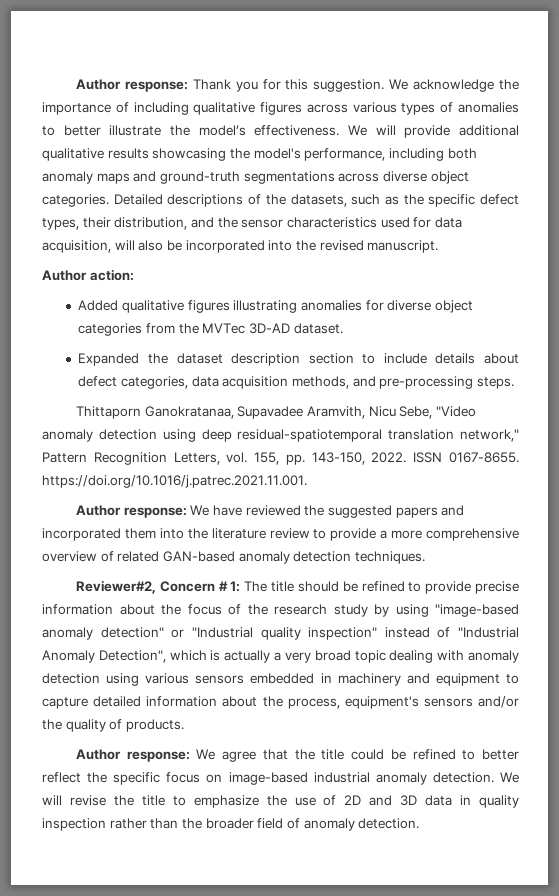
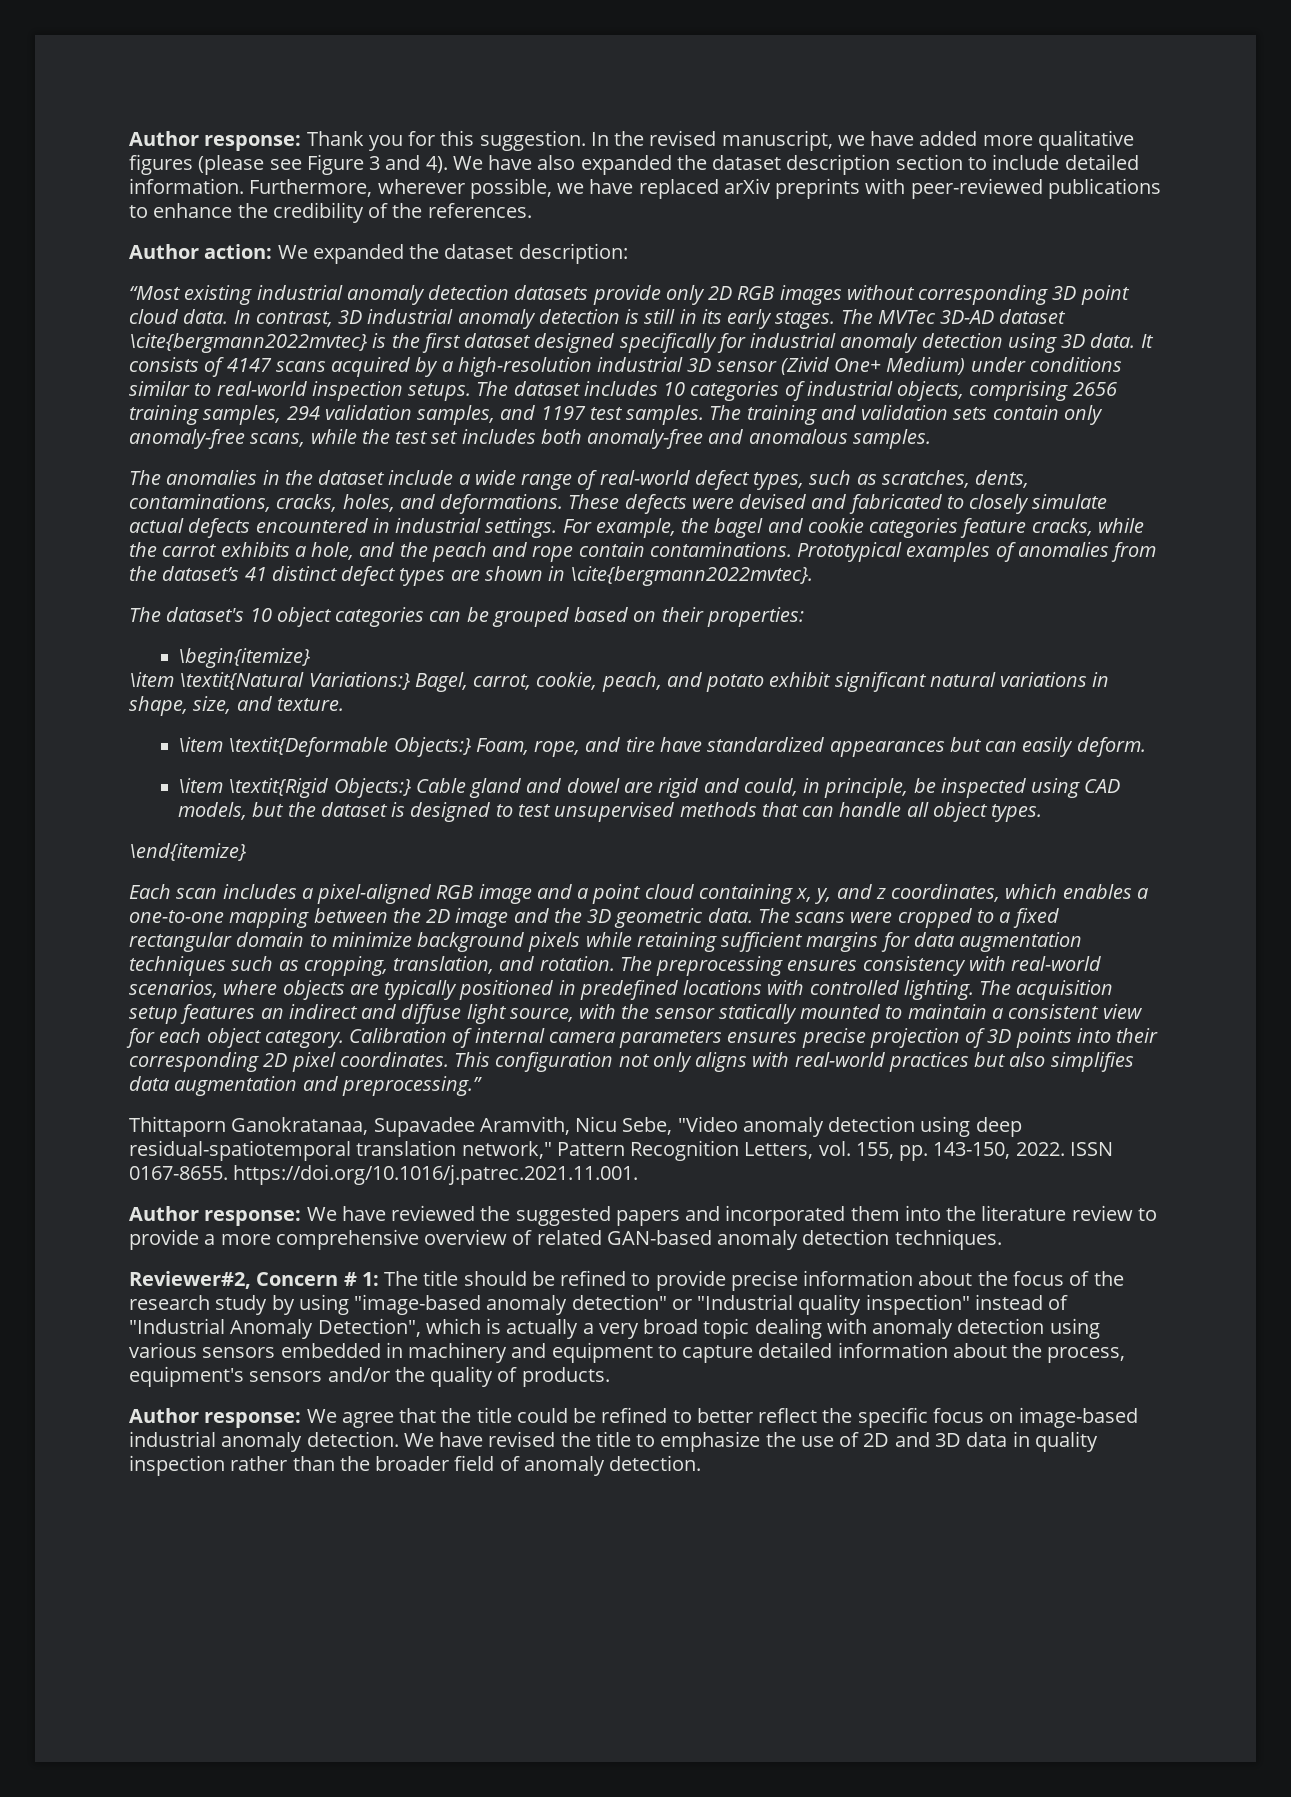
[389,79,519,92] [42,102,519,115] [42,125,519,138] [42,148,477,161] [42,171,469,184] [42,194,519,207] [42,217,462,230] [42,240,439,253] [42,269,134,281] [78,300,473,313] [78,323,343,336] [78,353,140,366] We acknowledge the importance of including qualitative figures across various types of anomalies to better illustrate the model’s effectiveness. We will provide additional qualitative results showcasing the model's performance, including both anomaly maps and ground-truth segmentations across diverse object categories. Detailed descriptions of the datasets, such as the specific defect types, their distribution, and the sensor characteristics used for data acquisition, will also be incorporated into the revised manuscript. // Author action: // Added qualitative figures illustrating anomalies for diverse object categories from the MVTec 3D-AD dataset. // Expanded -> [590,130,1134,151] [129,154,672,175] In the revised manuscript, we have added more qualitative figures (please see Figure 3 and 4). We have also expanded
[435,353,519,364] [78,376,514,389] details about defect categories, data acquisition methods, and pre-processing steps. -> [1064,154,1139,170] [129,178,1161,199] [129,202,532,223] [129,243,628,264] [129,285,1130,305] [129,309,1067,329] [129,333,1154,353] [129,357,1122,377] [129,381,1117,401] [129,405,1103,425] [129,429,931,449] [129,470,1030,490] [129,494,1108,514] [129,518,1144,538] [129,542,1157,562] [129,566,814,586] [129,607,804,627] [178,648,311,668] [129,672,1110,692] [129,696,344,716] [178,737,1146,757] [178,778,1121,798] [178,802,1043,822] [129,843,246,861] [129,884,1149,904] [129,908,1059,928] [129,932,1083,952] [129,956,1102,976] [129,980,1114,1000] [129,1004,1143,1024] [126,1028,1159,1048] [129,1052,1134,1072] [129,1076,482,1096] detailed information. Furthermore, wherever possible, we have replaced arXiv preprints with peer-reviewed publications to enhance the credibility of the references. // Author action: We expanded the dataset description: // “Most existing industrial anomaly detection datasets provide only 2D RGB images without corresponding 3D point cloud data. In contrast, 3D industrial anomaly detection is still in its early stages. The MVTec 3D-AD dataset \cite{bergmann2022mvtec} is the first dataset designed specifically for industrial anomaly detection using 3D data. It consists of 4147 scans acquired by a high-resolution industrial 3D sensor (Zivid One+ Medium) under conditions similar to real-world inspection setups. The dataset includes 10 categories of industrial objects, comprising 2656 training samples, 294 validation samples, and 1197 test samples. The training and validation sets contain only anomaly-free scans, while the test set includes both anomaly-free and anomalous samples. // The anomalies in the dataset include a wide range of real-world defect types, such as scratches, dents, contaminations, cracks, holes, and deformations. These defects were devised and fabricated to closely simulate actual defects encountered in industrial settings. For example, the bagel and cookie categories feature cracks, while the carrot exhibits a hole, and the peach and rope contain contaminations. Prototypical examples of anomalies from the dataset’s 41 distinct defect types are shown in \cite{bergmann2022mvtec}. // The dataset's 10 object categories can be grouped based on their properties: // \begin{itemize} // \item \textit{Natural Variations:} Bagel, carrot, cookie, peach, and potato exhibit significant natural variations in shape, size, and texture. // \item \textit{Deformable Objects:} Foam, rope, and tire have standardized appearances but can easily deform. // \item \textit{Rigid Objects:} Cable gland and dowel are rigid and could, in principle, be inspected using CAD models, but the dataset is designed to test unsupervised methods that can handle all object types. // \end{itemize} // Each scan includes a pixel-aligned RGB image and a point cloud containing x, y, and z coordinates, which enables a one-to-one mapping between the 2D image and the 3D geometric data. The scans were cropped to a fixed rectangular domain to minimize background pixels while retaining sufficient margins for data augmentation techniques such as cropping, translation, and rotation. The preprocessing ensures consistency with real-world scenarios, where objects are typically positioned in predefined locations with controlled lighting. The acquisition setup features an indirect and diffuse light source, with the sensor statically mounted to maintain a consistent view for each object category. Calibration of internal camera parameters ensures precise projection of 3D points into their corresponding 2D pixel coordinates. This configuration not only aligns with real-world practices but also simplifies data augmentation and preprocessing.”
[42,795,106,806] will revise -> [439,1431,556,1447] have revised

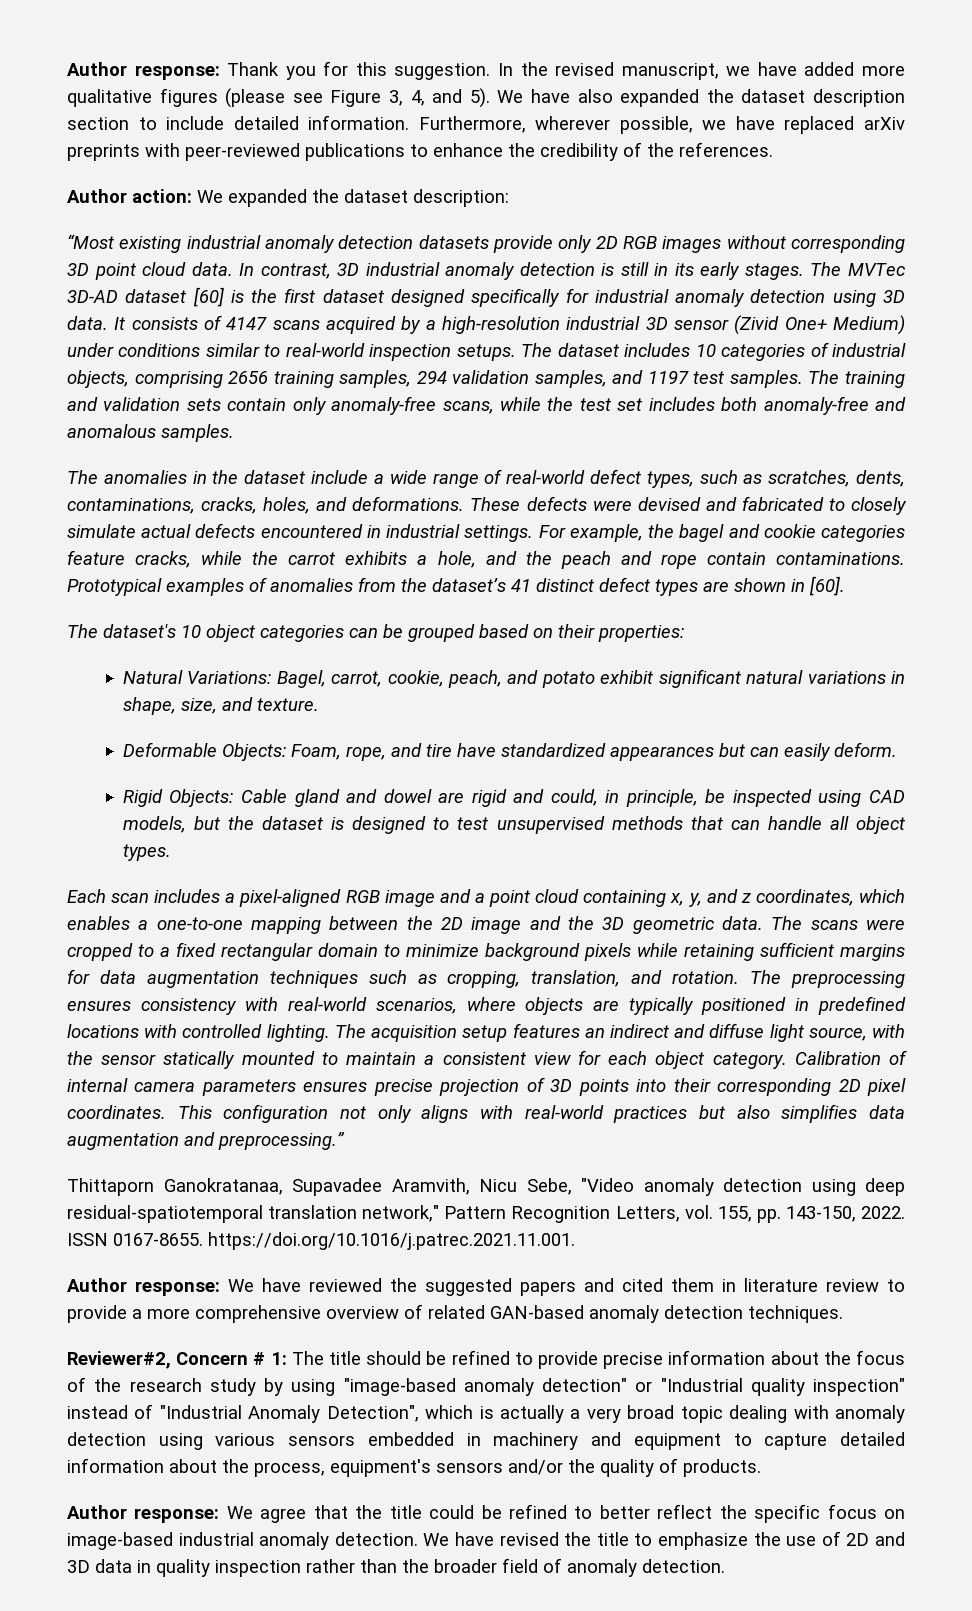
[369,155,448,173] 3 and 4). -> [389,88,490,108] 3, 4, and 5).
[129,333,367,353] \cite{bergmann2022mvtec} -> [192,287,224,307] [60]
[570,566,814,586] \cite{bergmann2022mvtec}. -> [809,576,845,596] [60].
[178,648,311,668] [129,672,410,690] \begin{itemize} // \item \textit{Natural Variations:} -> [122,670,272,684] Natural Variations:
[178,737,471,757] \item \textit{Deformable Objects:} -> [122,742,286,761] Deformable Objects:
[178,778,411,798] \item \textit{Rigid Objects:} -> [122,789,234,807] Rigid Objects:
[129,843,246,861] // \end{itemize} -> (171, 852) none
[725,1205,977,1226] incorporated them into the -> [622,1278,736,1292] cited them in

